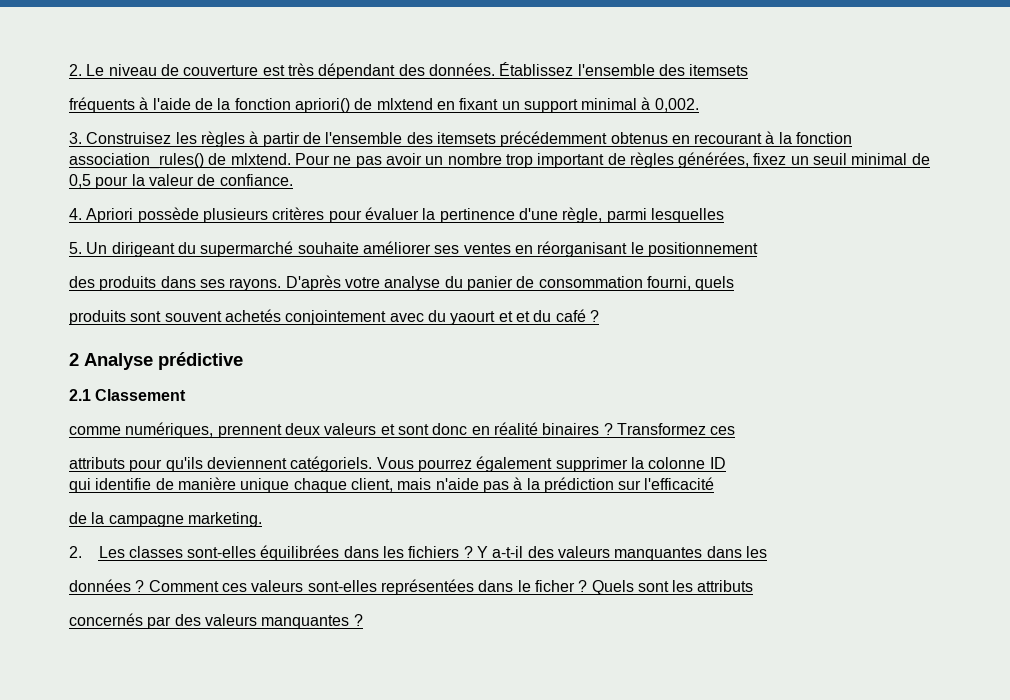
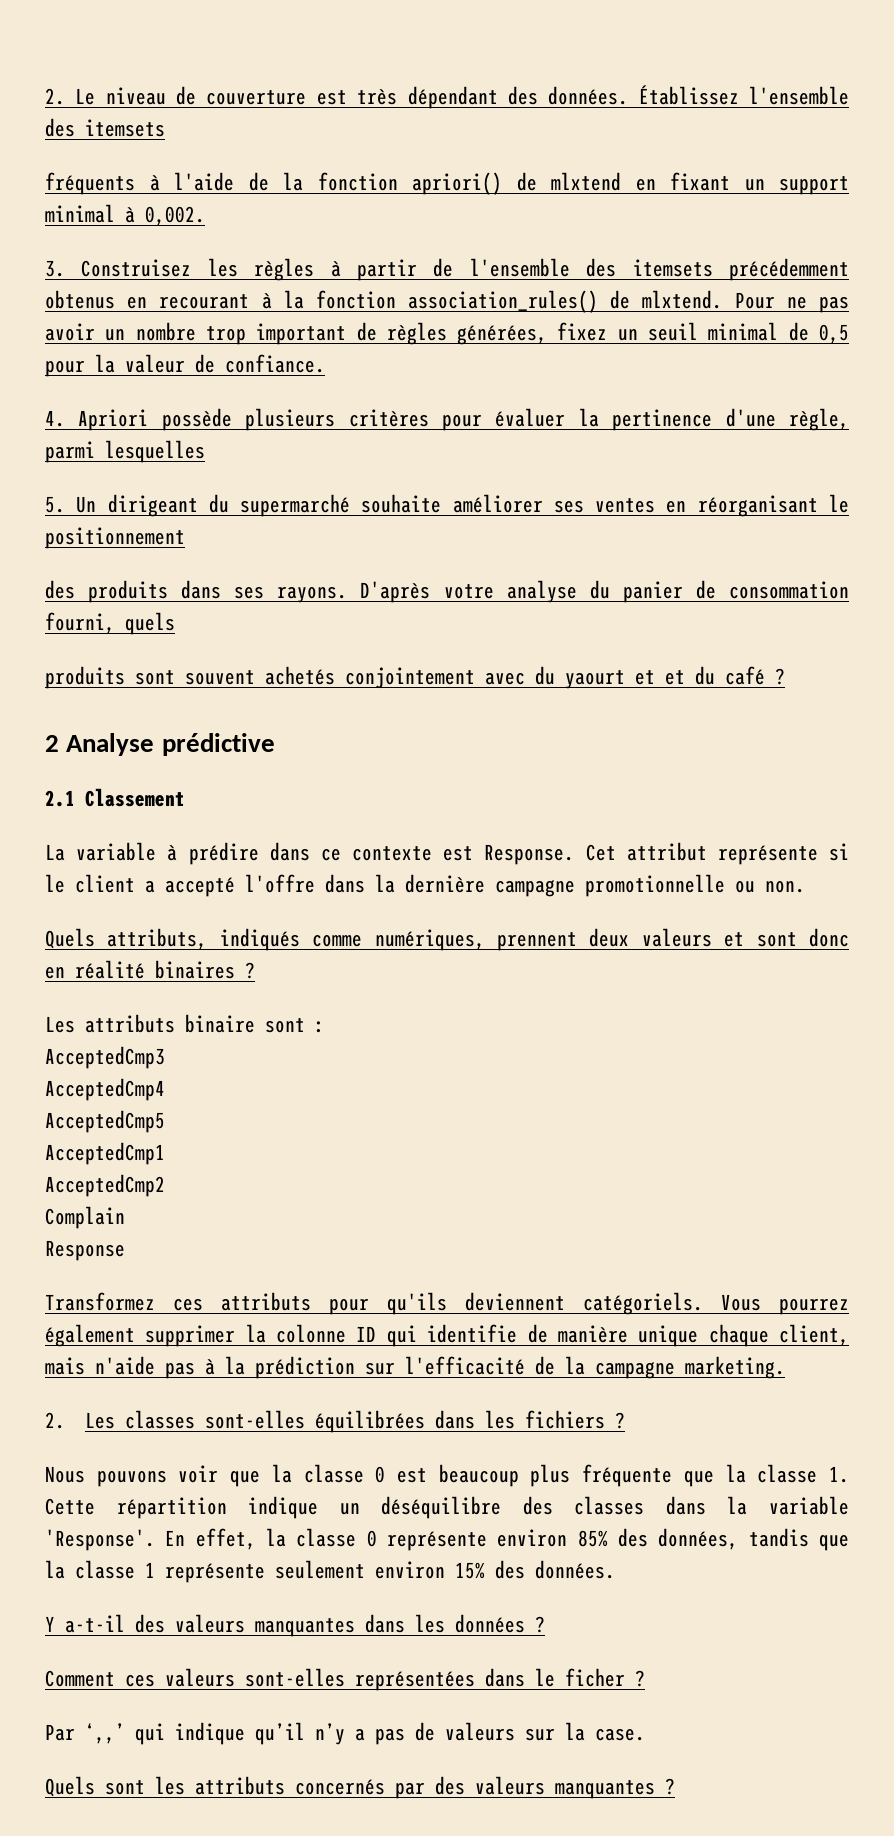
(187, 395) none -> [45,842,849,865] [45,874,805,897] [45,928,300,951] La variable à prédire dans ce contexte est Response. Cet attribut représente si le client a accepté l'offre dans la dernière campagne promotionnelle ou non. // Quels attributs, indiqués
(613, 429) none -> [45,1014,325,1033] [45,1046,165,1069] [45,1078,165,1101] [45,1110,165,1133] [45,1142,165,1165] [45,1174,165,1197] [45,1206,125,1229] [45,1240,125,1261] // Les attributs binaire sont : // AcceptedCmp3 // AcceptedCmp4 // AcceptedCmp5 // AcceptedCmp1 // AcceptedCmp2 // Complain // Response //
(736, 430) // -> (203, 1304) none
(726, 463) // -> (377, 1334) none
(715, 483) // -> (525, 1365) none
(473, 552) none -> [45,1464,849,1487] [45,1496,849,1519] [45,1528,850,1551] [45,1560,615,1583] // Nous pouvons voir que la classe 0 est beaucoup plus fréquente que la classe 1. Cette répartition indique un déséquilibre des classes dans la variable 'Response'. En effet, la classe 0 représente environ 85% des données, tandis que la classe 1 représente seulement environ 15% des données. //
(767, 552) // -> (445, 1623) none
(145, 586) none -> (545, 1624) //
(588, 586) none -> [45,1722,645,1745] // Par ‘,,’ qui indique qu’il n’y a pas de valeurs sur la case. //
(754, 586) // -> (285, 1785) none

